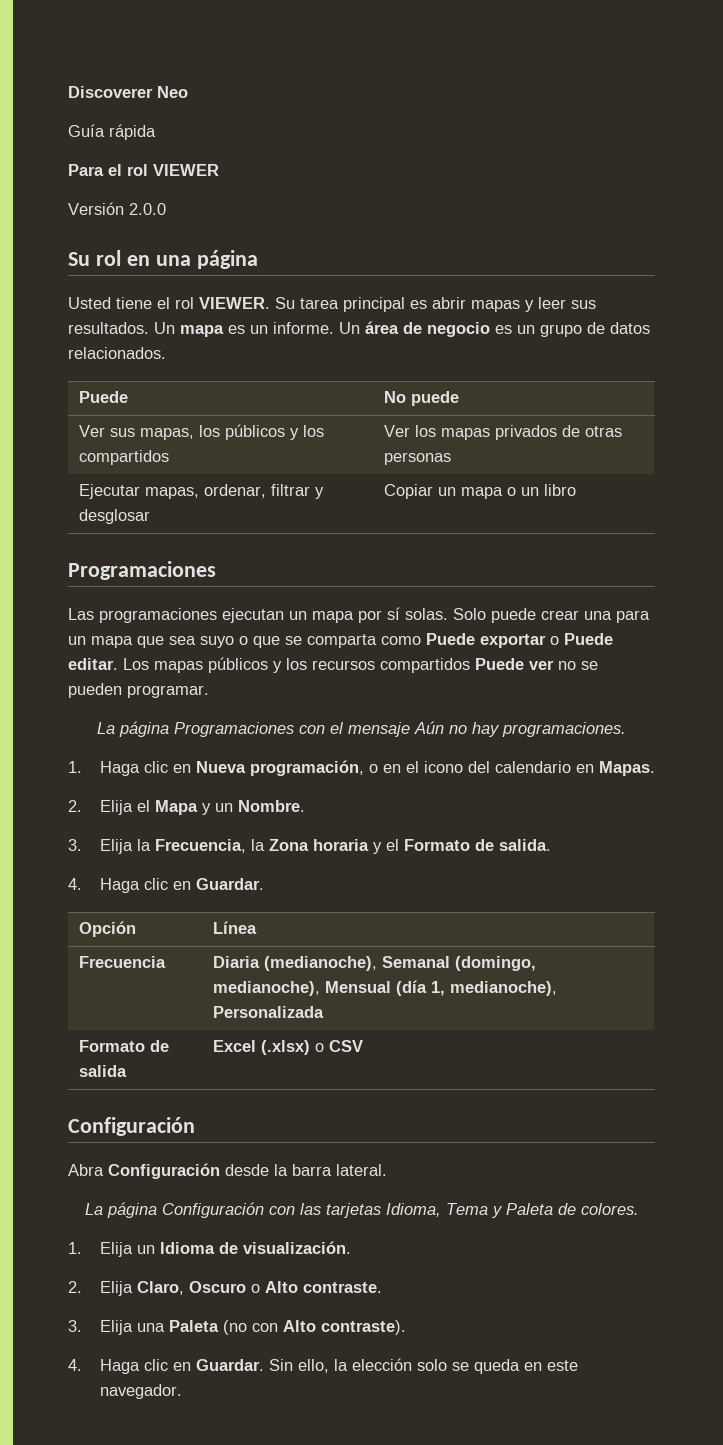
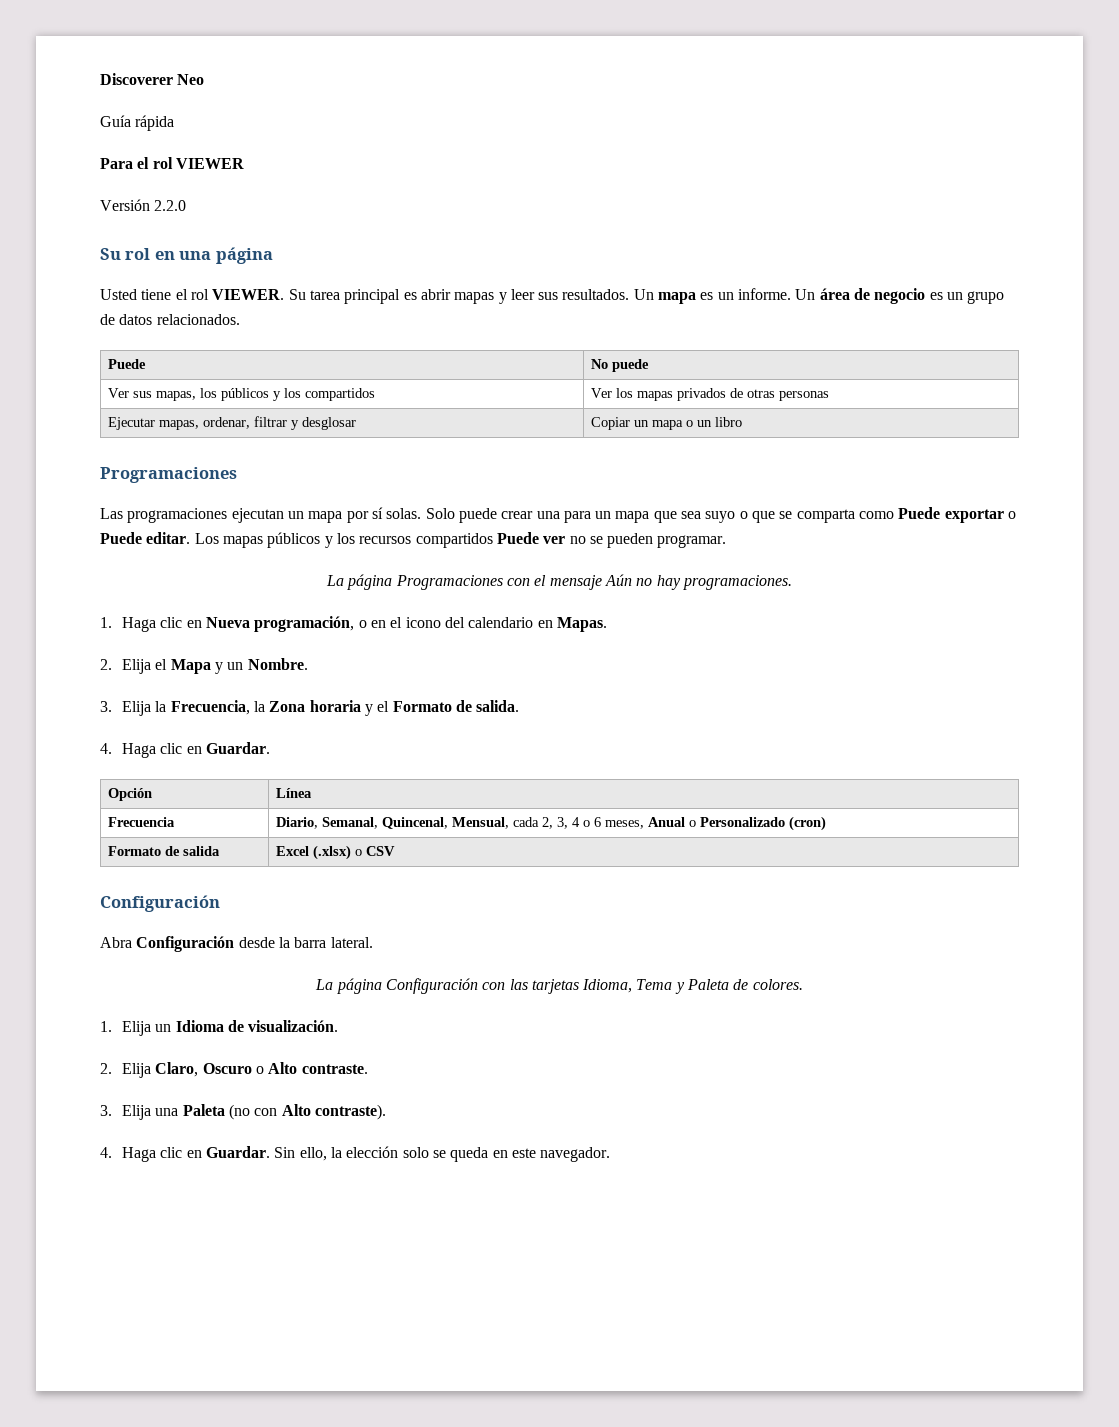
[129,203,166,215] 2.0.0 -> [154,200,187,211] 2.2.0
[212,956,536,971] [212,980,557,996] [212,1006,324,1018] Diaria (medianoche), Semanal (domingo, medianoche), Mensual (día 1, medianoche), Personalizada -> [276,816,827,831] Diario, Semanal, Quincenal, Mensual, cada 2, 3, 4 o 6 meses, Anual o Personalizado (cron)

